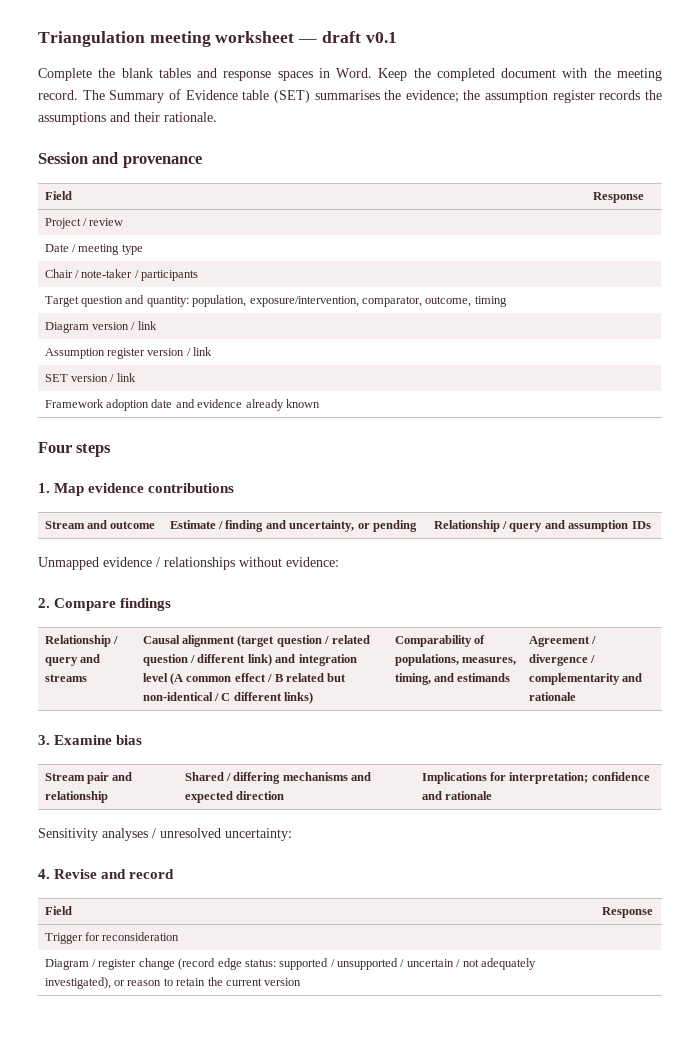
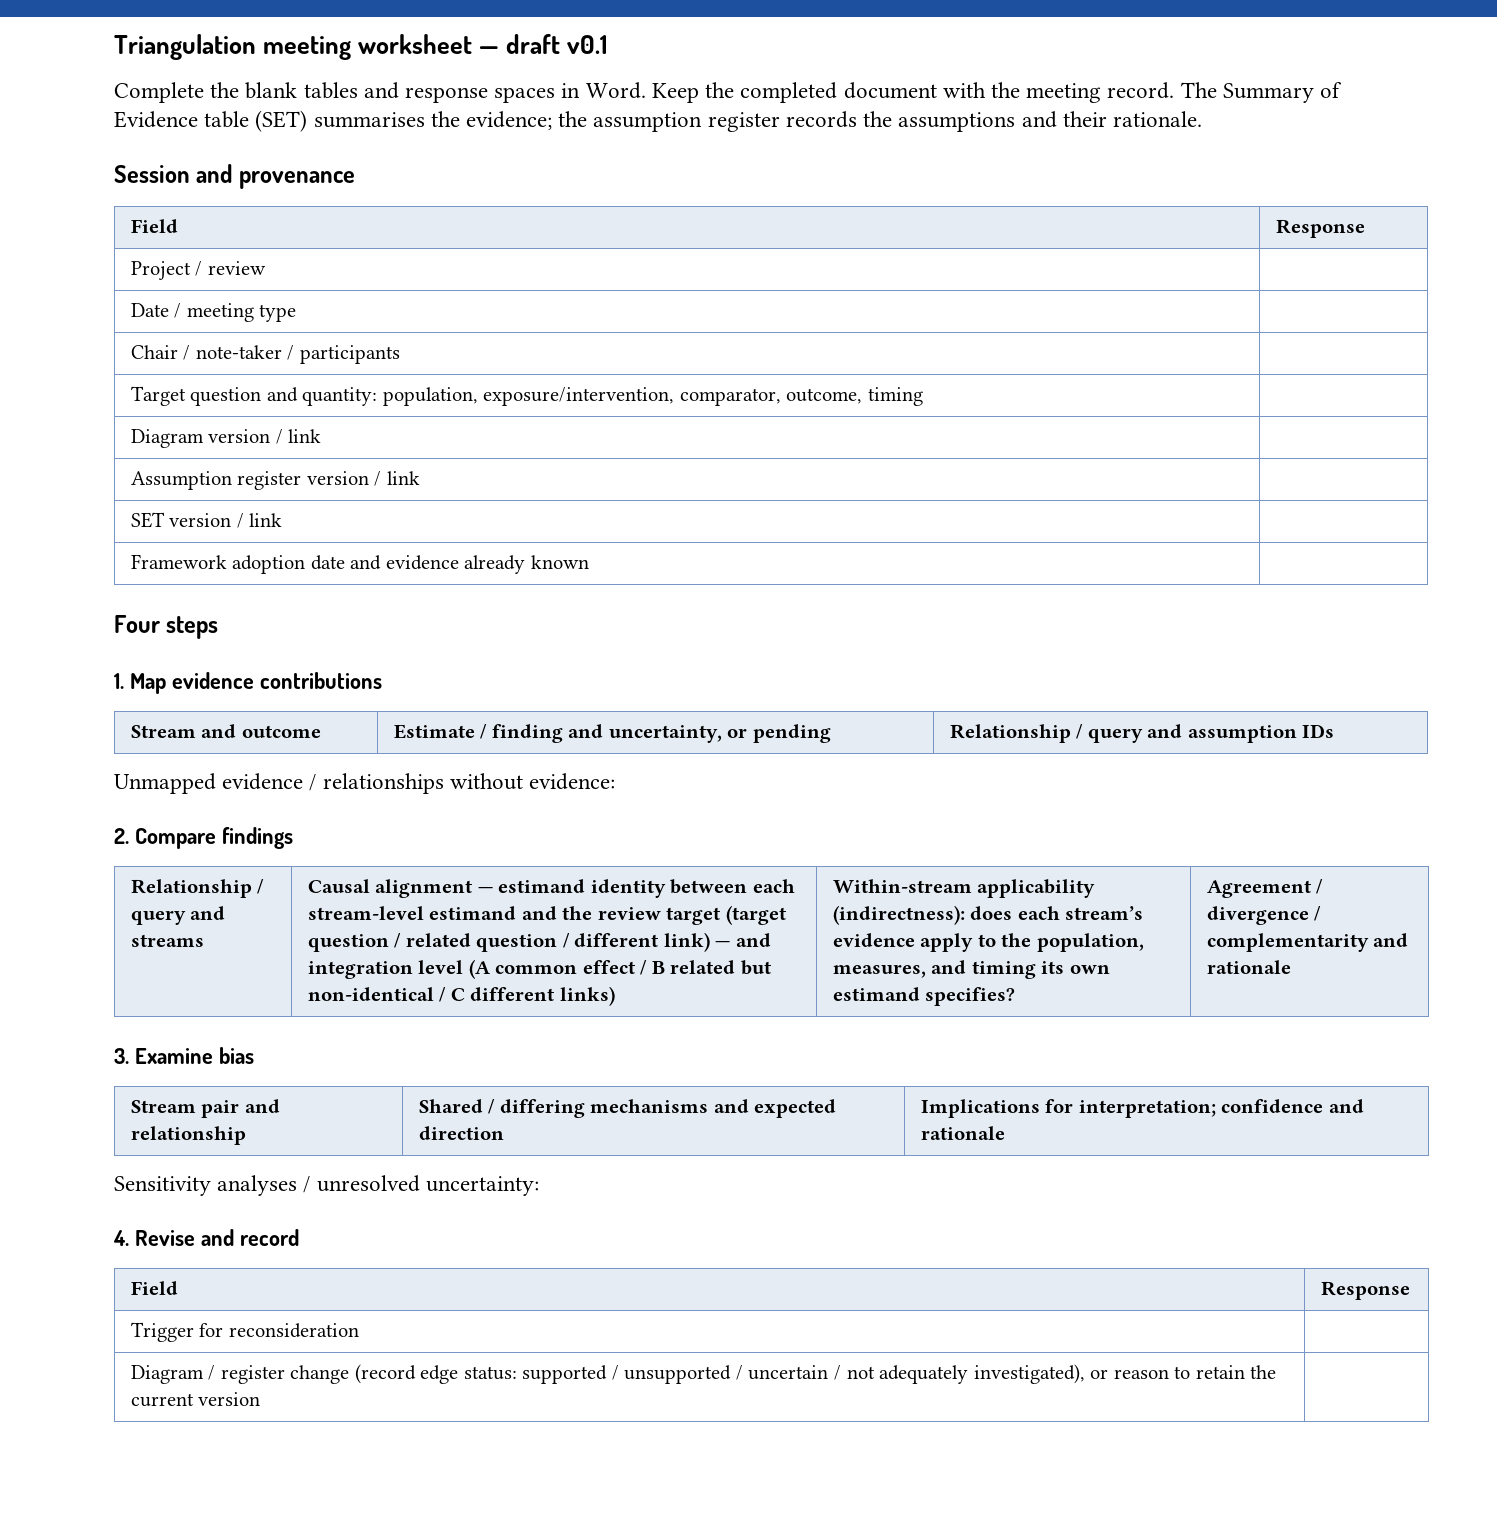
(236, 641) none -> [477,879,795,898] [307,906,721,925] — estimand identity between each stream-level estimand and the review target
(272, 660) none -> [715,941,731,947] —
[394,635,486,647] [394,654,517,666] [394,673,511,685] Comparability of populations, measures, timing, and estimands -> [832,879,1096,898] [832,905,1144,925] [832,933,1144,952] [832,960,1110,979] [832,987,1016,1006] Within-stream applicability (indirectness): does each stream’s evidence apply to the population, measures, and timing its own estimand specifies?

